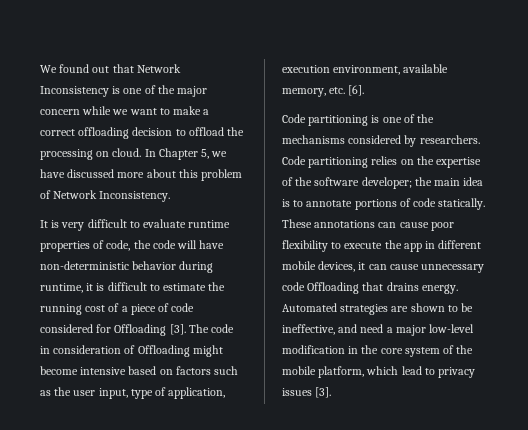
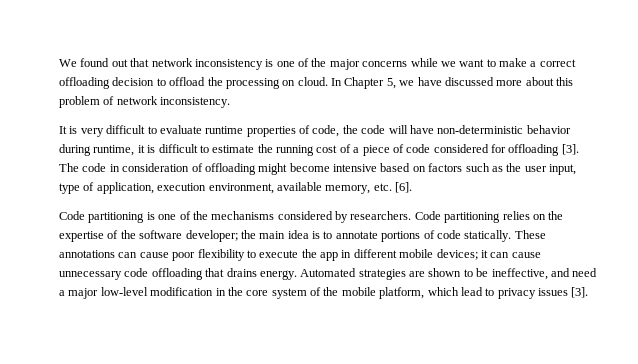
[136,64,181,73] [40,86,109,97] Network Inconsistency -> [151,58,263,70] network inconsistency
[40,109,80,115] concern -> [362,61,408,67] concerns
[53,190,171,202] Network Inconsistency. -> [116,96,231,108] network inconsistency.
[114,324,167,336] Offloading -> [508,144,560,156] offloading
[137,345,190,357] Offloading -> [204,163,256,175] offloading
[318,261,356,272] devices, -> [436,249,478,260] devices;
[307,282,360,294] Offloading -> [151,268,203,280] offloading

